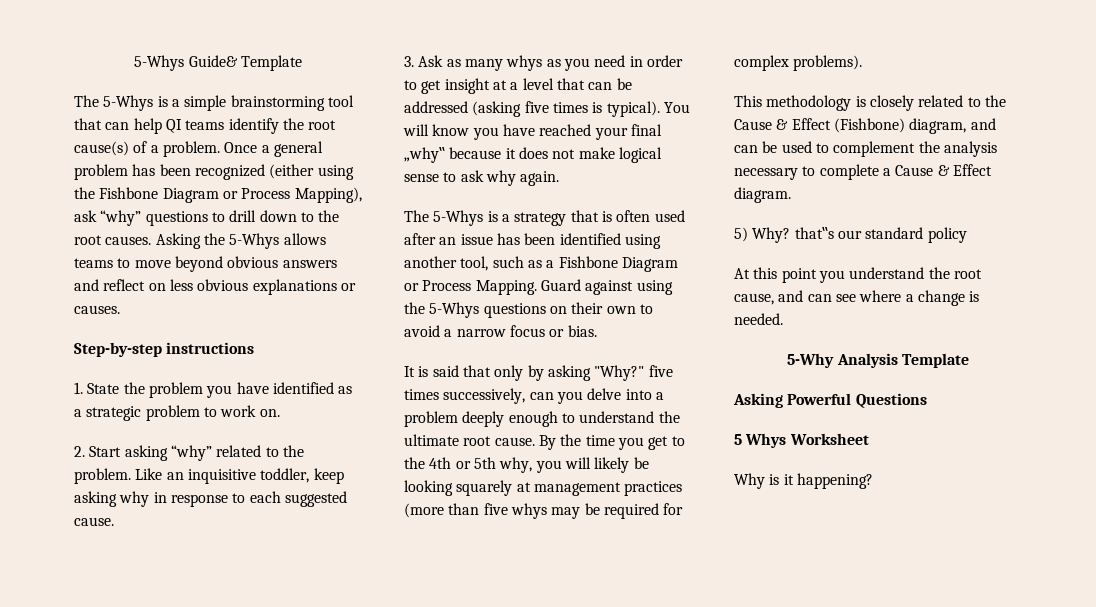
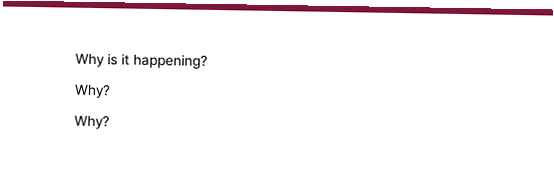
[134,55,302,71] [74,95,354,111] [74,118,337,134] [74,141,323,157] [74,164,354,180] [74,187,362,203] [74,210,340,226] [74,233,326,249] [74,256,337,272] [74,279,356,295] [74,305,120,314] [74,342,255,357] [74,382,353,398] [74,405,280,421] [74,445,304,461] [74,468,344,484] [74,491,347,507] [74,517,114,526] [404,55,683,71] [404,78,632,94] [404,101,690,117] [403,124,662,140] [404,147,662,163] [404,170,560,186] [404,210,685,226] [404,233,661,249] [404,256,678,272] [404,279,673,295] [404,302,653,318] [404,325,597,337] [404,365,673,381] [404,388,664,404] [404,411,680,427] [404,434,685,450] [404,457,649,473] [404,480,683,496] [404,503,684,519] [734,55,863,71] [734,95,1006,111] [734,118,996,134] [734,141,997,157] [734,164,992,180] [734,187,791,203] [734,227,967,243] [734,267,982,283] [734,290,980,306] [734,313,783,325] [787,353,969,368] [733,393,927,408] [734,433,869,448] 5-Whys Guide& Template // The 5-Whys is a simple brainstorming tool that can help QI teams identify the root cause(s) of a problem. Once a general problem has been recognized (either using the Fishbone Diagram or Process Mapping), ask “why” questions to drill down to the root causes. Asking the 5-Whys allows teams to move beyond obvious answers and reflect on less obvious explanations or causes. // Step-by-step instructions // 1. State the problem you have identified as a strategic problem to work on. // 2. Start asking “why” related to the problem. Like an inquisitive toddler, keep asking why in response to each suggested cause. // 3. Ask as many whys as you need in order to get insight at a level that can be addressed (asking five times is typical). You will know you have reached your final „why‟ because it does not make logical sense to ask why again. // The 5-Whys is a strategy that is often used after an issue has been identified using another tool, such as a Fishbone Diagram or Process Mapping. Guard against using the 5-Whys questions on their own to avoid a narrow focus or bias. // It is said that only by asking "Why?" five times successively, can you delve into a problem deeply enough to understand the ultimate root cause. By the time you get to the 4th or 5th why, you will likely be looking squarely at management practices (more than five whys may be required for complex problems). // This methodology is closely related to the Cause & Effect (Fishbone) diagram, and can be used to complement the analysis necessary to complete a Cause & Effect diagram. // 5) Why? that‟s our standard policy // At this point you understand the root cause, and can see where a change is needed. // 5-Why Analysis Template // Asking Powerful Questions // 5 Whys Worksheet // -> (75, 60) none
(873, 481) none -> [74,83,111,99] [74,114,110,130] // Why? // Why?

